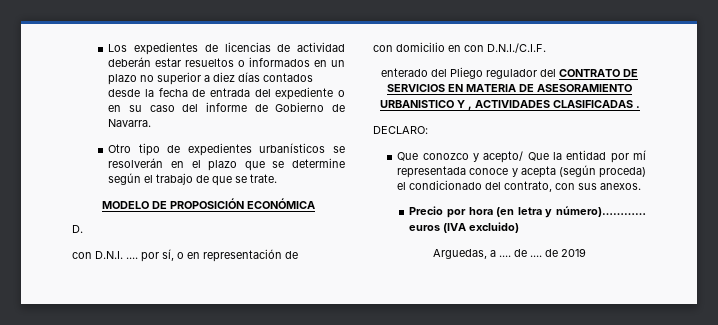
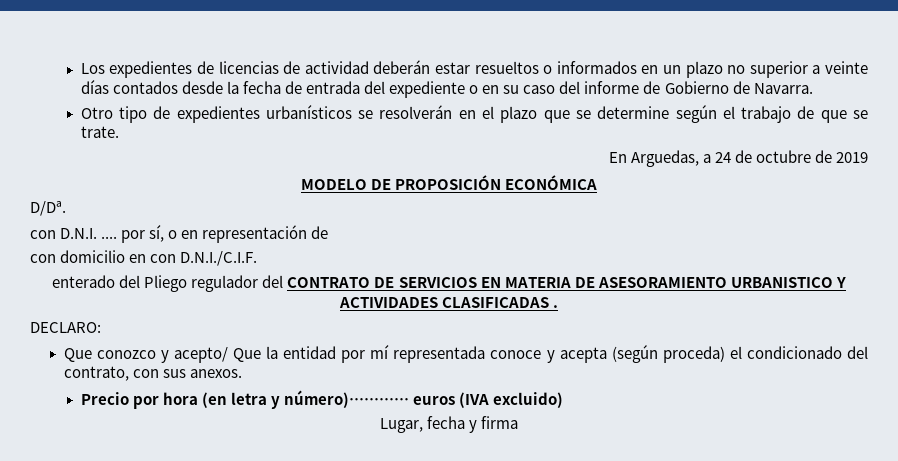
[213,72,236,82] diez -> [825,61,869,74] veinte
(278, 178) none -> [608,150,868,167] // En Arguedas, a 24 de octubre de 2019
[72,225,83,233] D. -> [30,201,66,216] D/Dª.
[467,106,472,110] , -> (846, 282) none
[433,248,586,259] Arguedas, a .... de .... de 2019 -> [379,416,519,433] Lugar, fecha y firma

